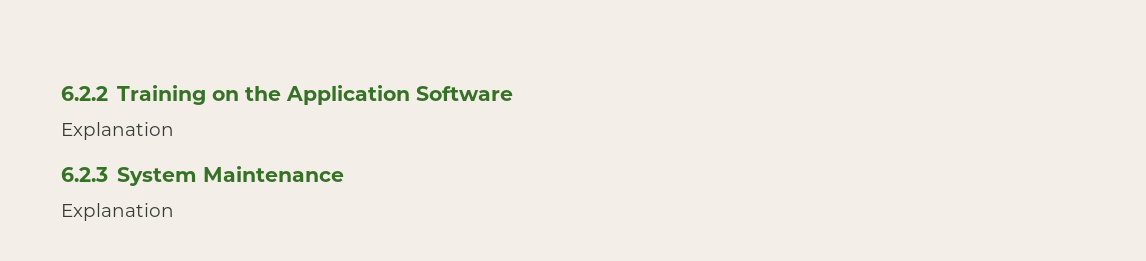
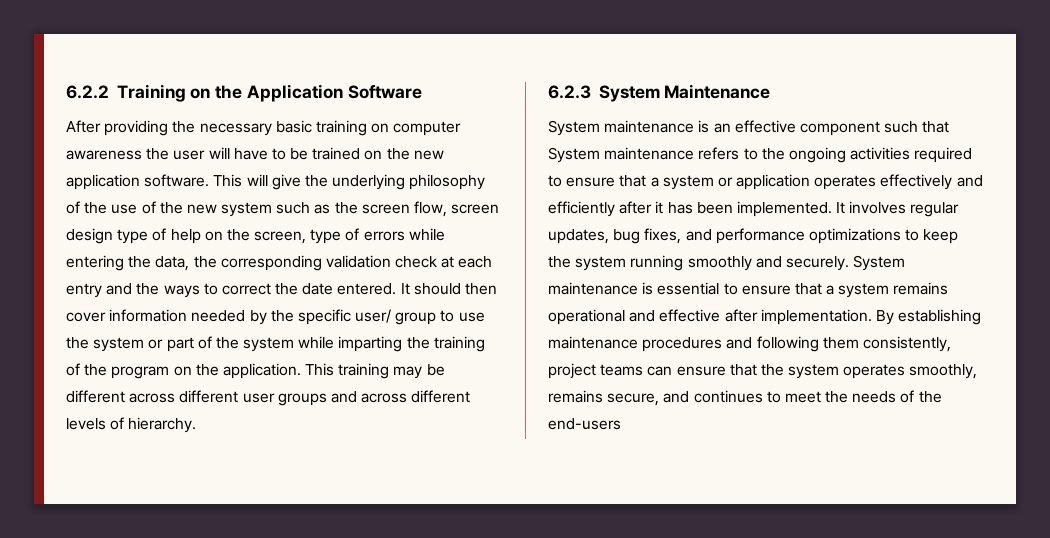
[61,122,174,140] [61,166,345,186] [61,203,174,221] Explanation // 6.2.3 System Maintenance // Explanation -> [66,120,462,136] [66,147,444,160] [66,174,486,190] [66,201,500,217] [66,228,445,244] [66,255,493,271] [66,283,498,298] [66,309,485,325] [66,336,485,352] [66,363,445,379] [66,390,471,406] [66,417,197,433] [548,84,771,102] [548,120,950,136] [548,147,973,163] [548,174,983,190] [548,201,960,217] [548,228,959,244] [548,255,906,271] [548,282,949,298] [548,309,982,325] [548,336,951,352] [548,363,978,379] [548,390,942,406] [548,418,621,430] After providing the necessary basic training on computer awareness the user will have to be trained on the new application software. This will give the underlying philosophy of the use of the new system such as the screen flow, screen design type of help on the screen, type of errors while entering the data, the corresponding validation check at each entry and the ways to correct the date entered. It should then cover information needed by the specific user/ group to use the system or part of the system while imparting the training of the program on the application. This training may be different across different user groups and across different levels of hierarchy. // 6.2.3 System Maintenance // System maintenance is an effective component such that System maintenance refers to the ongoing activities required to ensure that a system or application operates effectively and efficiently after it has been implemented. It involves regular updates, bug fixes, and performance optimizations to keep the system running smoothly and securely. System maintenance is essential to ensure that a system remains operational and effective after implementation. By establishing maintenance procedures and following them consistently, project teams can ensure that the system operates smoothly, remains secure, and continues to meet the needs of the end-users

